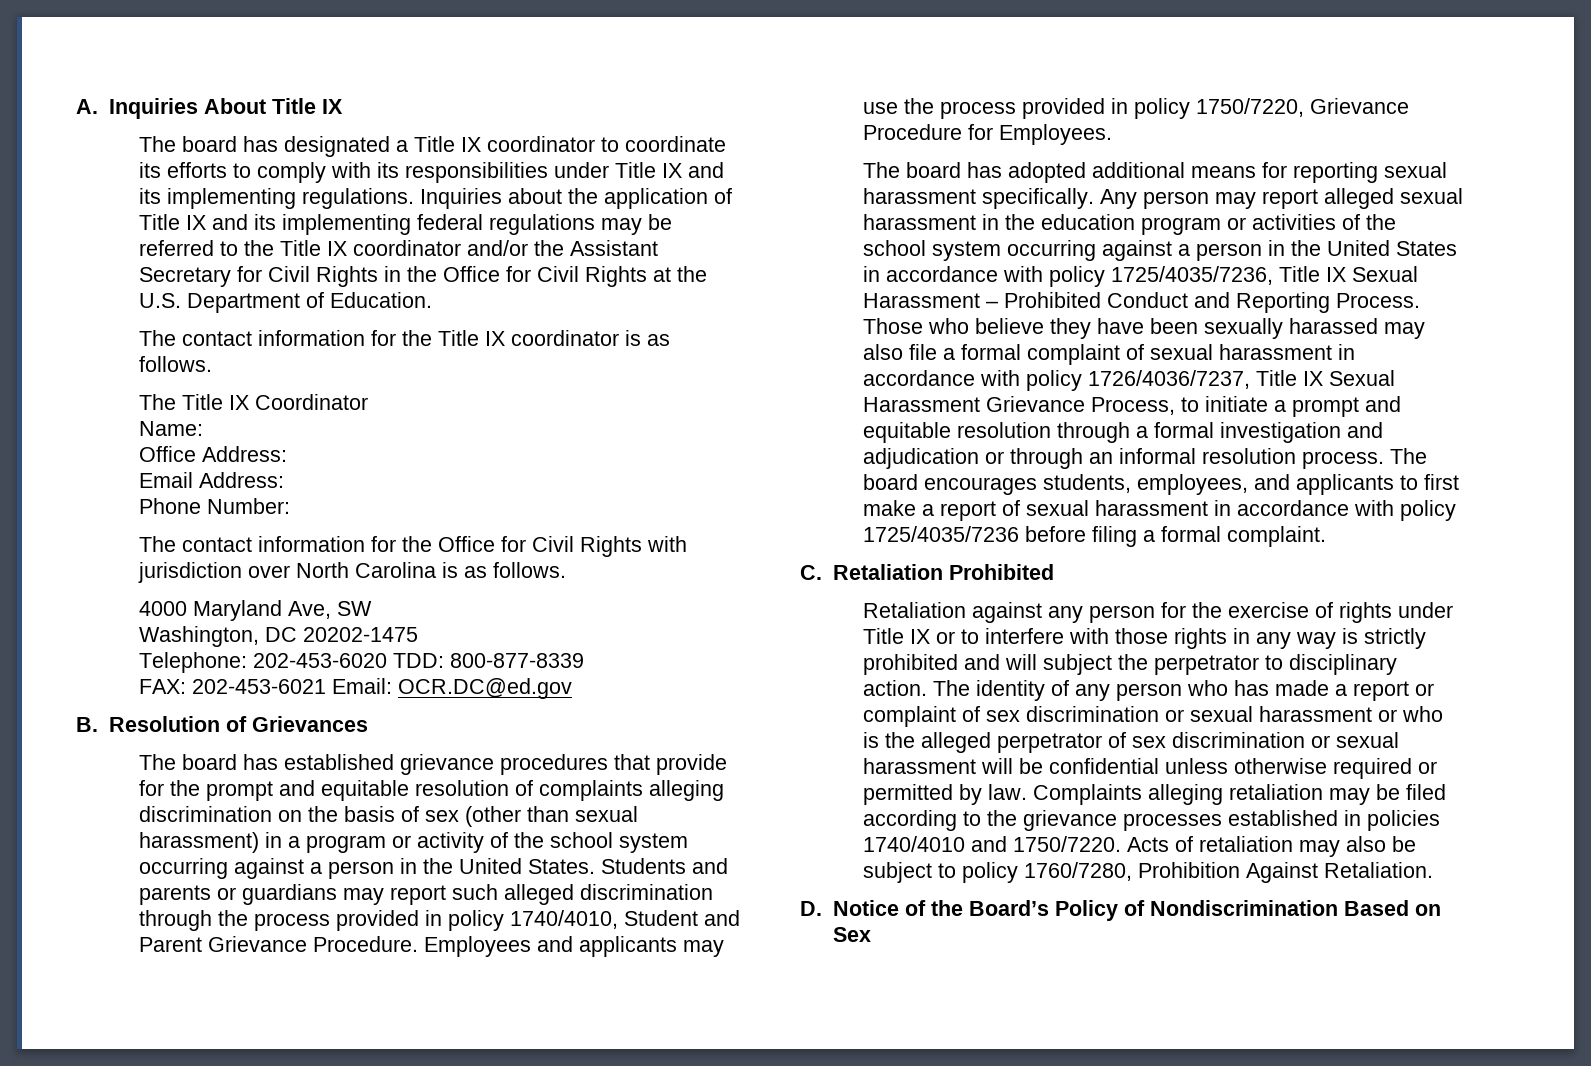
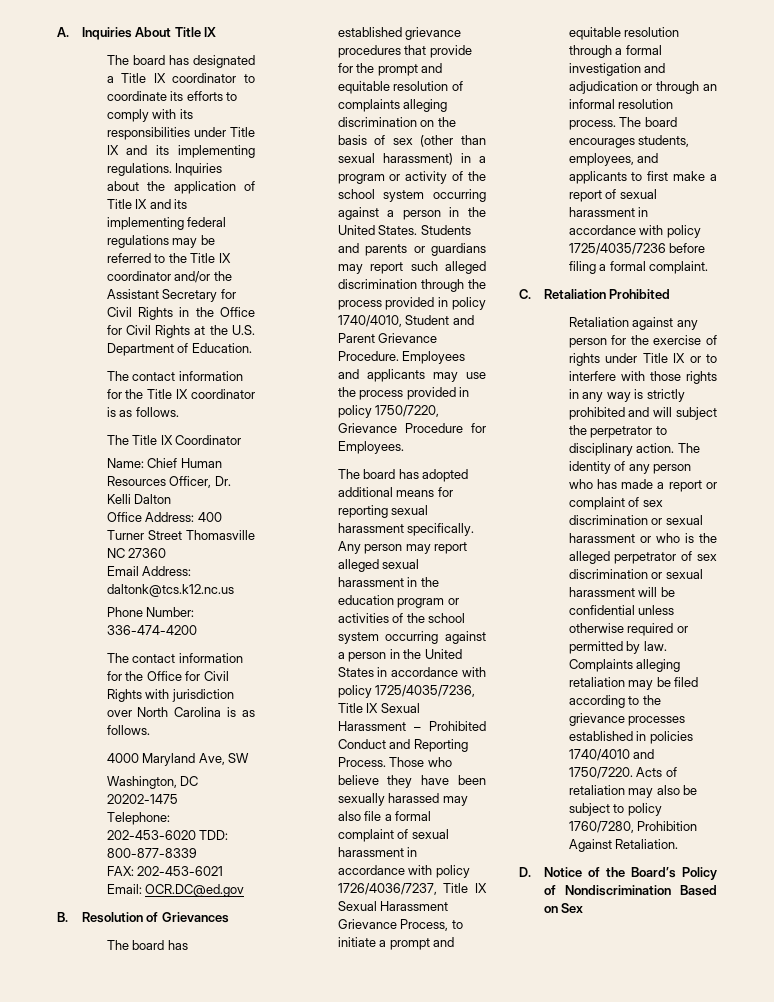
[139,446,288,462] // Office Address: -> [147,458,222,468] [106,476,231,488] [106,494,172,504] [106,512,222,522] [106,530,255,540] [106,548,167,558] Chief Human Resources Officer, Dr. Kelli Dalton // Office Address: 400 Turner Street Thomasville NC 27360
(285, 480) none -> [106,584,234,597] daltonk@tcs.k12.nc.us
(291, 506) none -> [106,625,197,635] 336-474-4200

